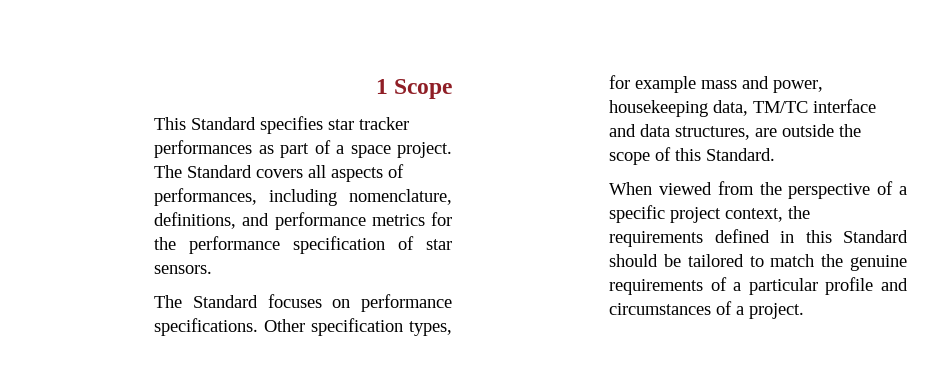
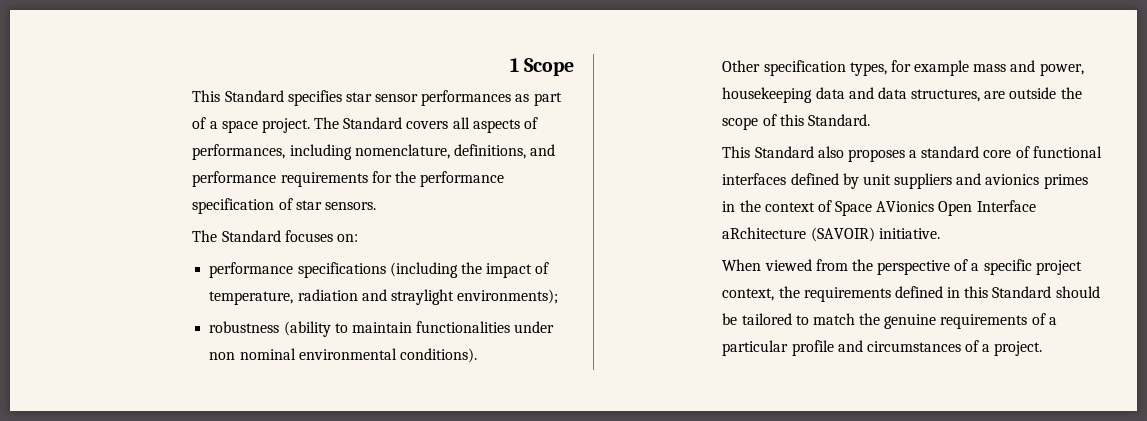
[359,117,410,130] tracker -> [375,94,419,102] sensor
[371,214,425,226] metrics -> [280,172,368,187] requirements
[332,294,453,312] [154,318,259,336] on performance specifications. -> [336,234,358,242] [209,262,550,278] [209,289,559,305] [209,321,555,337] [209,348,477,363] on: // performance specifications (including the impact of temperature, radiation and straylight environments); // robustness (ability to maintain functionalities under non nominal environmental conditions). //
[713,99,877,116] data, TM/TC interface -> [815,87,845,99] data
(776, 154) none -> [722,146,1102,162] [722,173,1088,189] [722,200,1036,216] [722,227,940,242] // This Standard also proposes a standard core of functional interfaces defined by unit suppliers and avionics primes in the context of Space AVionics Open Interface aRchitecture (SAVOIR) initiative.

